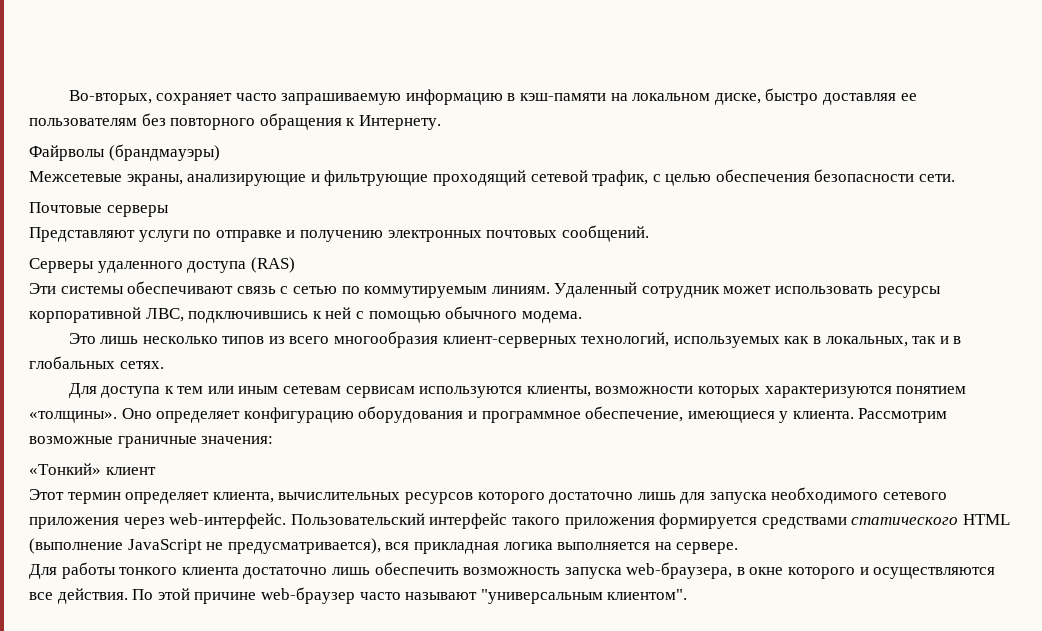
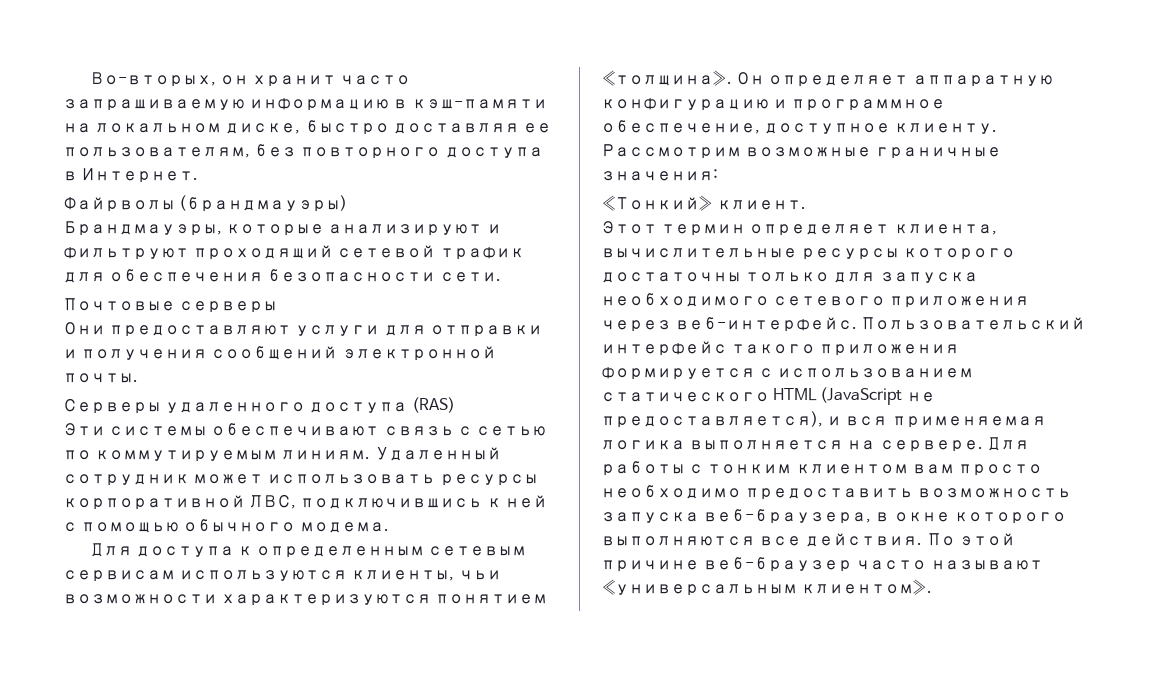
[156,93,233,105] сохраняет -> [219,75,336,87] он хранит
[29,118,137,126] пользователям -> [63,147,250,158] пользователям,
[259,113,441,130] обращения к Интернету. -> [444,147,543,158] [63,168,199,183] доступа в Интернет.
[29,170,712,186] Межсетевые экраны, анализирующие и фильтрующие проходящий сетевой трафик, с целью -> [63,221,501,236] [63,245,524,260] [63,272,105,283] Брандмауэры, которые анализируют и фильтруют проходящий сетевой трафик для
[29,225,649,242] Представляют услуги по отправке и получению электронных почтовых сообщений. -> [63,322,542,337] [63,346,496,361] [63,373,138,383] Они предоставляют услуги для отправки и получения сообщений электронной почты.
[68,331,962,348] [29,356,164,369] [68,383,967,398] [29,406,854,423] Это лишь несколько типов из всего многообразия клиент-серверных технологий, используемых как в локальных, так и в глобальных сетях. // Для доступа к тем или иным сетевам сервисам используются клиенты, возможности которых характеризуются понятием «толщины». Оно определяет конфигурацию оборудования и программное обеспечение, имеющиеся у клиента. -> [89,543,527,558] [63,570,501,582] [63,594,548,606] [601,70,1053,87] [601,98,946,111] [601,120,998,134] Для доступа к определенным сетевым сервисам используются клиенты, чьи возможности характеризуются понятием «толщина». Он определяет аппаратную конфигурацию и программное обеспечение, доступное клиенту.
[105,467,156,475] клиент -> [717,200,807,210] клиент.
[278,492,676,504] вычислительных ресурсов которого достаточно лишь -> [601,248,1016,260] [601,272,830,283] вычислительные ресурсы которого достаточны только
[169,513,287,529] web-интерфейс. -> [675,317,858,332] веб-интерфейс.
[761,514,1010,529] [29,538,499,554] средствами статического HTML (выполнение JavaScript не предусматривается), вся прикладная -> [759,368,974,378] [601,387,935,405] [601,411,1046,428] с использованием статического HTML (JavaScript не предоставляется), и вся применяемая
(739, 548) // -> (983, 446) none
[119,562,459,579] тонкого клиента достаточно лишь обеспечить -> [689,464,1042,476] [601,485,914,500] с тонким клиентом вам просто необходимо предоставить
[626,562,733,579] web-браузера, -> [703,509,872,524] веб-браузера,
[859,567,996,579] и осуществляются -> [601,536,755,546] выполняются
[260,587,355,604] web-браузер -> [703,557,853,572] веб-браузер
[480,589,688,604] "универсальным клиентом". -> [601,579,933,596] «универсальным клиентом».

